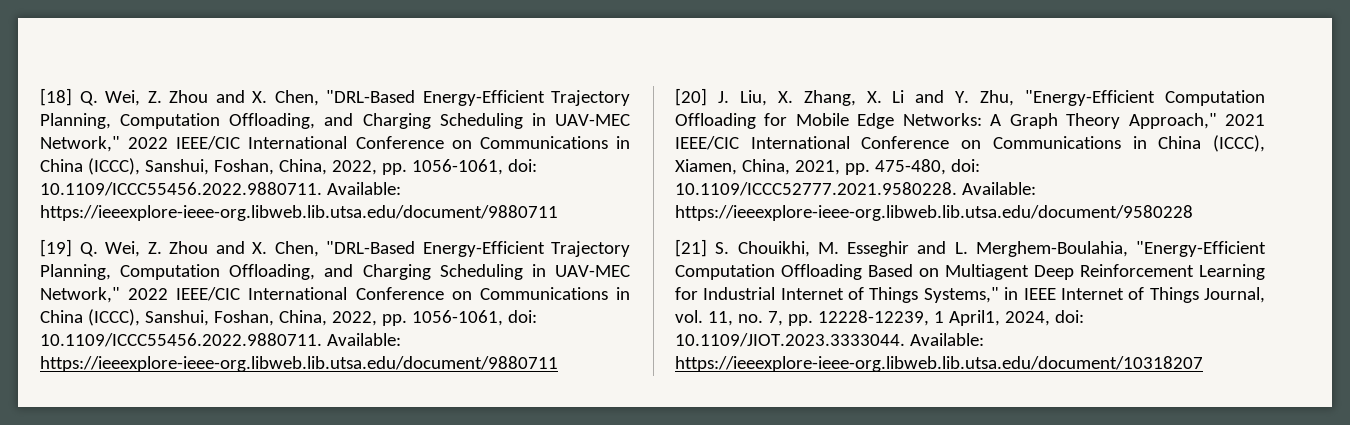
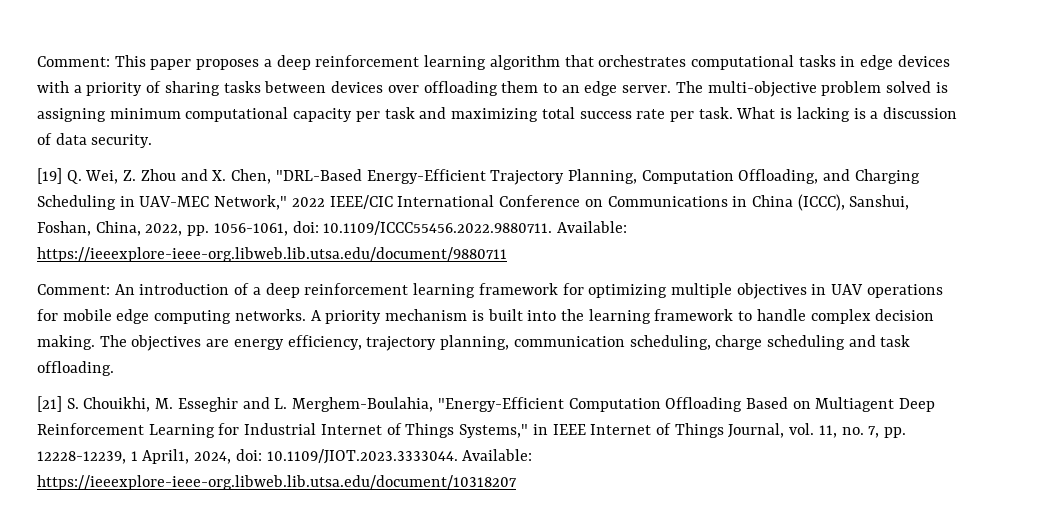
[40,88,630,106] [40,113,630,129] [40,136,630,152] [40,158,537,175] [40,182,401,196] [40,205,558,221] [18] Q. Wei, Z. Zhou and X. Chen, "DRL-Based Energy-Efficient Trajectory Planning, Computation Offloading, and Charging Scheduling in UAV-MEC Network," 2022 IEEE/CIC International Conference on Communications in China (ICCC), Sanshui, Foshan, China, 2022, pp. 1056-1061, doi: 10.1109/ICCC55456.2022.9880711. Available: https://ieeexplore-ieee-org.libweb.lib.utsa.edu/document/9880711 -> [37,55,950,70] [37,81,948,97] [37,107,958,122] [37,133,153,148] Comment: This paper proposes a deep reinforcement learning algorithm that orchestrates computational tasks in edge devices with a priority of sharing tasks between devices over offloading them to an edge server. The multi-objective problem solved is assigning minimum computational capacity per task and maximizing total success rate per task. What is lacking is a discussion of data security.
[675,88,1265,106] [675,113,1265,129] [675,135,1265,152] [675,159,980,175] [675,182,1036,196] [675,205,1193,221] [20] J. Liu, X. Zhang, X. Li and Y. Zhu, "Energy-Efficient Computation Offloading for Mobile Edge Networks: A Graph Theory Approach," 2021 IEEE/CIC International Conference on Communications in China (ICCC), Xiamen, China, 2021, pp. 475-480, doi: 10.1109/ICCC52777.2021.9580228. Available: https://ieeexplore-ieee-org.libweb.lib.utsa.edu/document/9580228 -> [37,283,943,299] [37,309,935,324] [37,335,911,351] [37,361,114,376] Comment: An introduction of a deep reinforcement learning framework for optimizing multiple objectives in UAV operations for mobile edge computing networks. A priority mechanism is built into the learning framework to handle complex decision making. The objectives are energy efficiency, trajectory planning, communication scheduling, charge scheduling and task offloading.

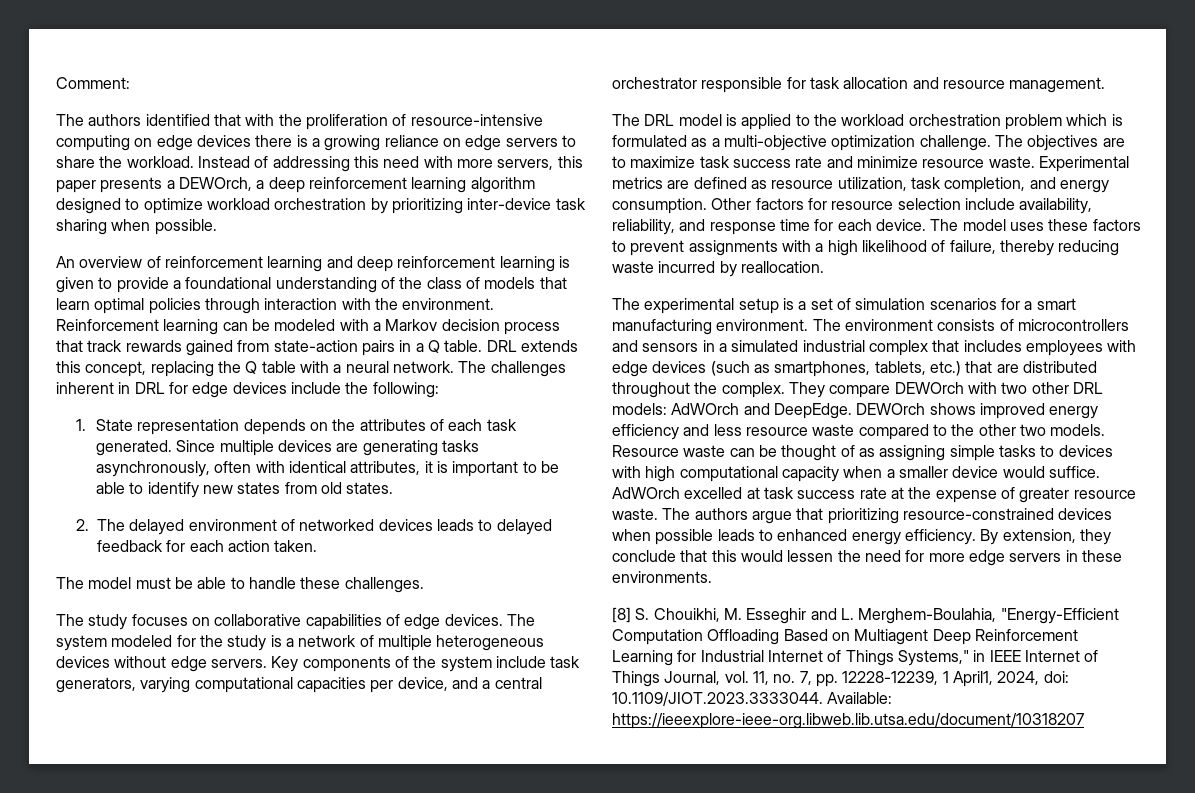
[37,55,260,70] Comment: This paper proposes -> [56,77,130,89] [56,114,543,130] [56,135,576,151] [56,156,583,172] [56,177,252,193] Comment: // The authors identified that with the proliferation of resource-intensive computing on edge devices there is a growing reliance on edge servers to share the workload. Instead of addressing this need with more servers, this paper presents a DEWOrch,
[564,55,950,70] [37,81,948,97] [37,107,958,122] [37,133,153,148] [37,168,920,185] [37,194,910,211] [37,221,628,236] [37,247,507,262] [37,283,943,299] [37,309,935,324] [37,335,911,351] [37,361,114,376] [37,396,62,412] that orchestrates computational tasks in edge devices with a priority of sharing tasks between devices over offloading them to an edge server. The multi-objective problem solved is assigning minimum computational capacity per task and maximizing total success rate per task. What is lacking is a discussion of data security. // [19] Q. Wei, Z. Zhou and X. Chen, "DRL-Based Energy-Efficient Trajectory Planning, Computation Offloading, and Charging Scheduling in UAV-MEC Network," 2022 IEEE/CIC International Conference on Communications in China (ICCC), Sanshui, Foshan, China, 2022, pp. 1056-1061, doi: 10.1109/ICCC55456.2022.9880711. Available: https://ieeexplore-ieee-org.libweb.lib.utsa.edu/document/9880711 // Comment: An introduction of a deep reinforcement learning framework for optimizing multiple objectives in UAV operations for mobile edge computing networks. A priority mechanism is built into the learning framework to handle complex decision making. The objectives are energy efficiency, trajectory planning, communication scheduling, charge scheduling and task offloading. // [21] -> [56,198,586,214] [56,219,217,235] [56,256,570,272] [56,277,567,293] [56,298,495,314] [56,319,560,335] [56,340,578,356] [56,361,566,377] [56,382,439,398] [75,419,517,435] [95,440,479,456] [95,461,559,477] [95,482,394,498] [75,519,552,535] [96,540,318,552] [56,577,424,593] [56,614,535,630] [56,635,545,651] [56,656,581,672] [56,677,542,693] [612,77,1106,93] [612,114,1123,130] [612,135,1125,151] [612,156,1129,172] [612,177,1109,193] [612,198,1093,214] [612,219,1141,235] [612,240,1120,256] [612,261,824,277] [612,298,1076,314] [612,319,1129,335] [612,340,1137,356] [612,361,1097,377] [612,382,1103,398] [612,403,1099,419] [612,424,1106,440] [612,445,1113,461] [612,466,1100,482] [612,487,1136,503] [612,508,1113,524] [612,529,1111,545] [612,550,1122,566] [612,571,712,583] [612,607,631,623] designed to optimize workload orchestration by prioritizing inter-device task sharing when possible. // An overview of reinforcement learning and deep reinforcement learning is given to provide a foundational understanding of the class of models that learn optimal policies through interaction with the environment. Reinforcement learning can be modeled with a Markov decision process that track rewards gained from state-action pairs in a Q table. DRL extends this concept, replacing the Q table with a neural network. The challenges inherent in DRL for edge devices include the following: // 1. State representation depends on the attributes of each task generated. Since multiple devices are generating tasks asynchronously, often with identical attributes, it is important to be able to identify new states from old states. // 2. The delayed environment of networked devices leads to delayed feedback for each action taken. // The model must be able to handle these challenges. // The study focuses on collaborative capabilities of edge devices. The system modeled for the study is a network of multiple heterogeneous devices without edge servers. Key components of the system include task generators, varying computational capacities per device, and a central orchestrator responsible for task allocation and resource management. // The DRL model is applied to the workload orchestration problem which is formulated as a multi-objective optimization challenge. The objectives are to maximize task success rate and minimize resource waste. Experimental metrics are defined as resource utilization, task completion, and energy consumption. Other factors for resource selection include availability, reliability, and response time for each device. The model uses these factors to prevent assignments with a high likelihood of failure, thereby reducing waste incurred by reallocation. // The experimental setup is a set of simulation scenarios for a smart manufacturing environment. The environment consists of microcontrollers and sensors in a simulated industrial complex that includes employees with edge devices (such as smartphones, tablets, etc.) that are distributed throughout the complex. They compare DEWOrch with two other DRL models: AdWOrch and DeepEdge. DEWOrch shows improved energy efficiency and less resource waste compared to the other two models. Resource waste can be thought of as assigning simple tasks to devices with high computational capacity when a smaller device would suffice. AdWOrch excelled at task success rate at the expense of greater resource waste. The authors argue that prioritizing resource-constrained devices when possible leads to enhanced energy efficiency. By extension, they conclude that this would lessen the need for more edge servers in these environments. // [8]

